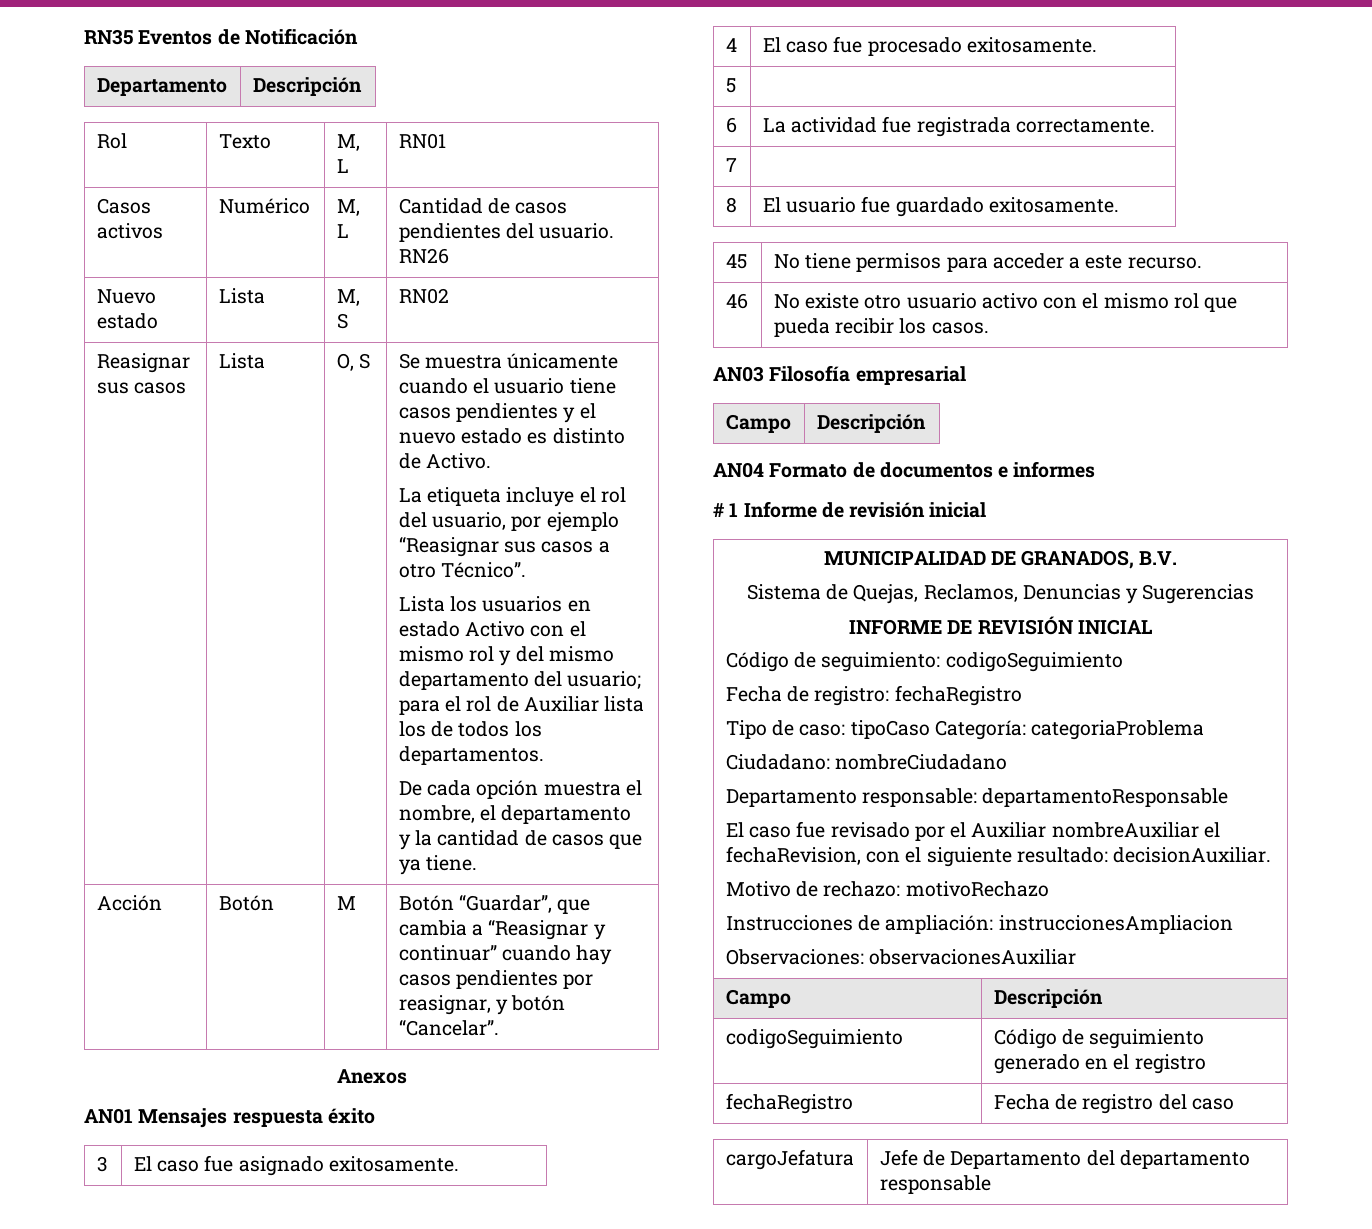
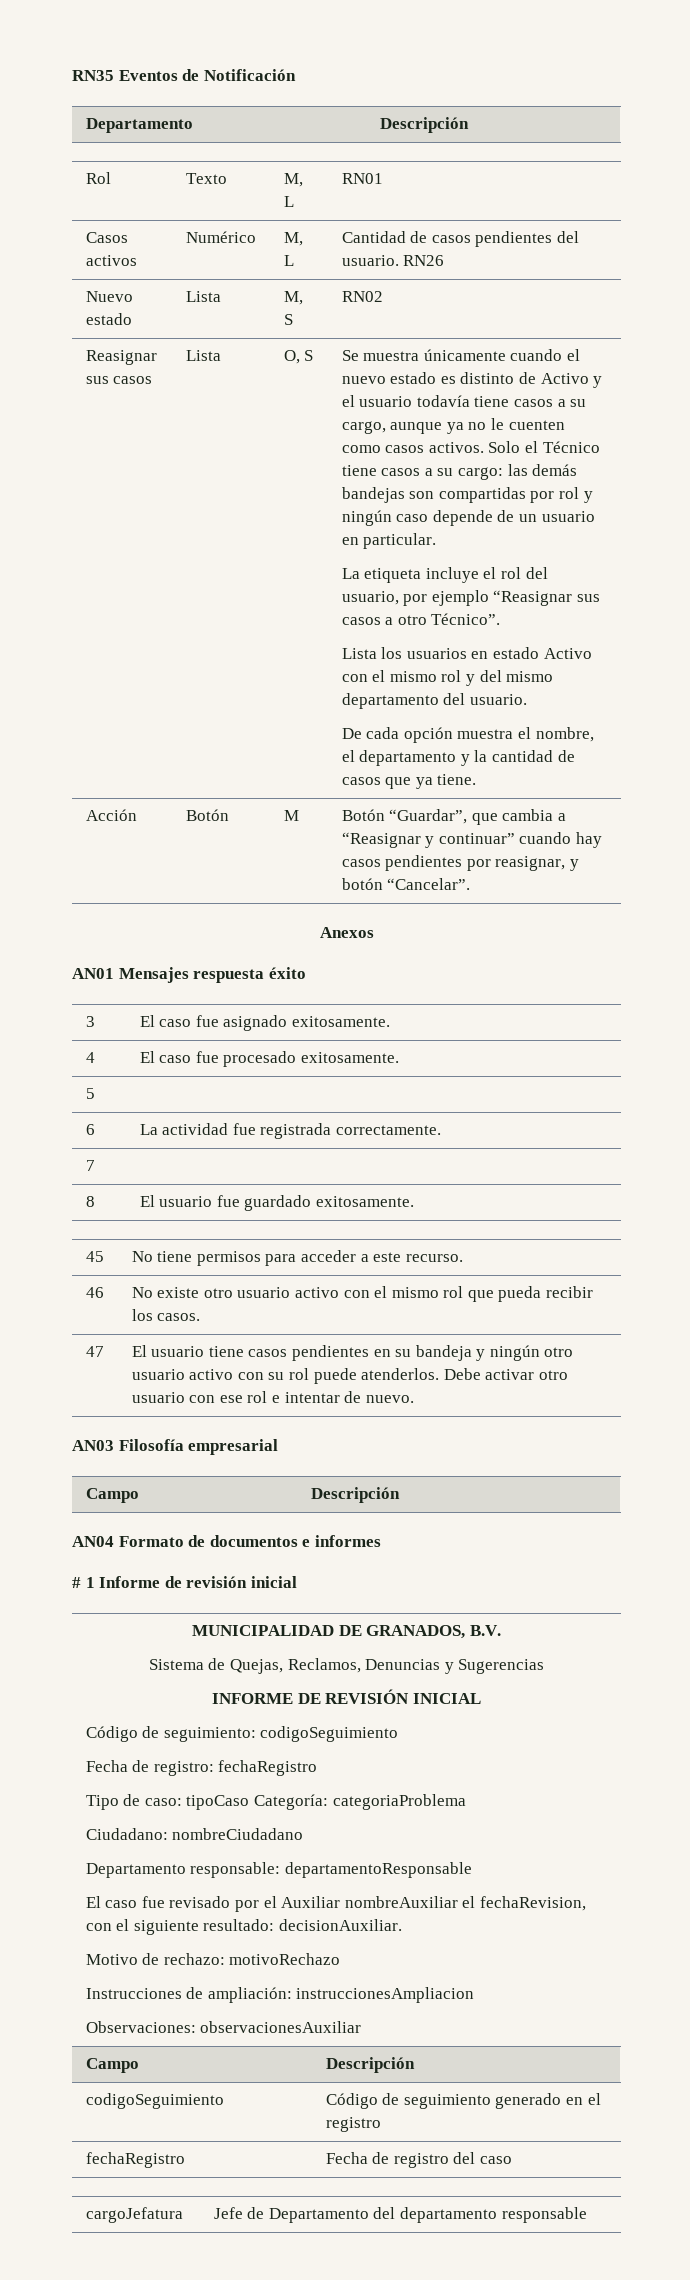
[494,378,616,394] [398,403,596,423] usuario tiene casos pendientes y el -> (580, 355) none
[426,453,492,469] Activo. -> [540,373,603,388] [341,395,587,407] [341,418,565,434] [341,441,600,453] [341,464,578,480] [341,487,593,503] [341,510,595,526] [341,533,437,549] Activo y el usuario todavía tiene casos a su cargo, aunque ya no le cuenten como casos activos. Solo el Técnico tiene casos a su cargo: las demás bandejas son compartidas por rol y ningún caso depende de un usuario en particular.
[567,671,642,689] [398,696,645,715] [398,721,542,737] [398,746,544,765] usuario; para el rol de Auxiliar lista los de todos los departamentos. -> [469,694,527,705] usuario.
(989, 328) none -> [85,1346,104,1357] [131,1345,574,1361] [131,1368,568,1384] [131,1391,414,1403] // 47 | El usuario tiene casos pendientes en su bandeja y ningún otro usuario activo con su rol puede atenderlos. Debe activar otro usuario con ese rol e intentar de nuevo.

